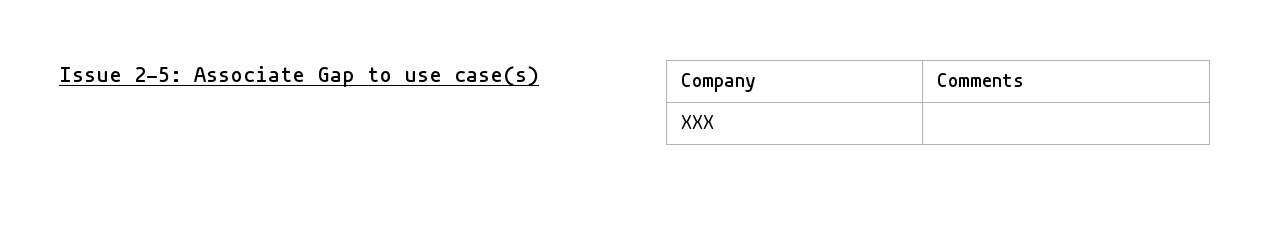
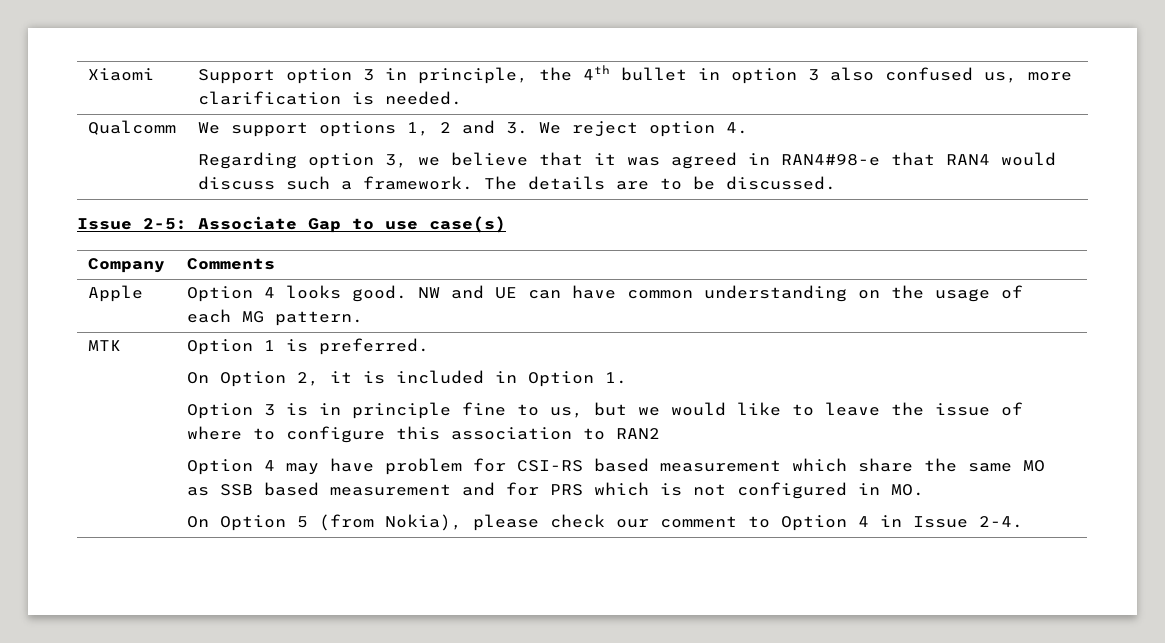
(59, 74) none -> [87,68,154,81] [197,65,1072,84] [197,91,462,105] [87,120,176,135] [197,120,748,137] [197,152,1056,169] [197,176,836,190] Xiaomi | Support option 3 in principle, the 4th bullet in option 3 also confused us, more clarification is needed. // Qualcomm | We support options 1, 2 and 3. We reject option 4. // Regarding option 3, we believe that it was agreed in RAN4#98-e that RAN4 would discuss such a framework. The details are to be discussed. //
[681,115,715,129] XXX | -> [87,285,143,302] [186,285,1023,302] [186,309,363,326] [87,340,121,351] [186,338,429,355] [186,370,627,387] [186,402,1023,419] [186,426,660,443] [186,458,1045,475] [186,482,924,499] [186,514,1023,531] Apple | Option 4 looks good. NW and UE can have common understanding on the usage of each MG pattern. // MTK | Option 1 is preferred. // On Option 2, it is included in Option 1. // Option 3 is in principle fine to us, but we would like to leave the issue of where to configure this association to RAN2 // Option 4 may have problem for CSI-RS based measurement which share the same MO as SSB based measurement and for PRS which is not configured in MO. // On Option 5 (from Nokia), please check our comment to Option 4 in Issue 2-4.

